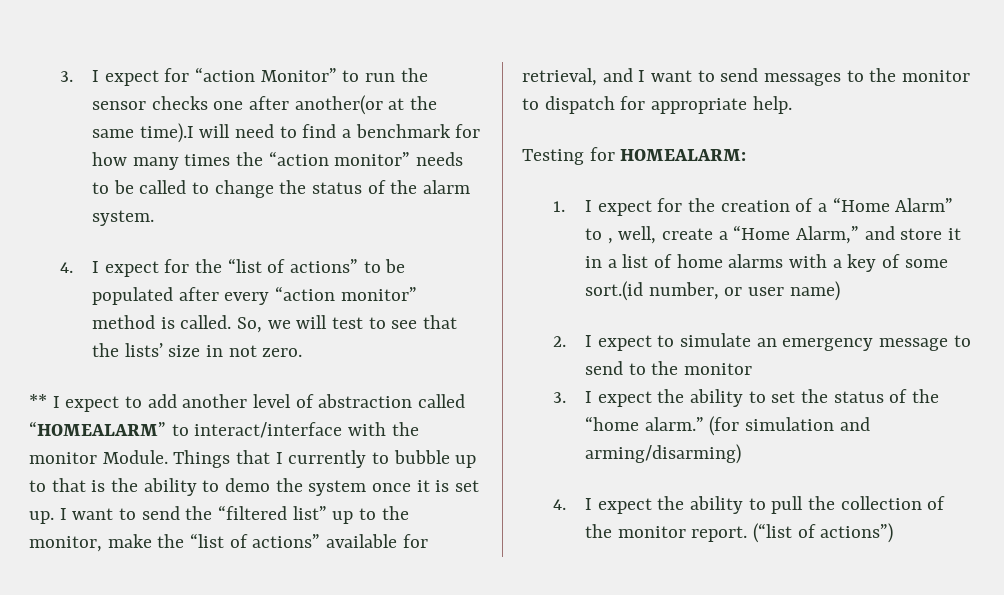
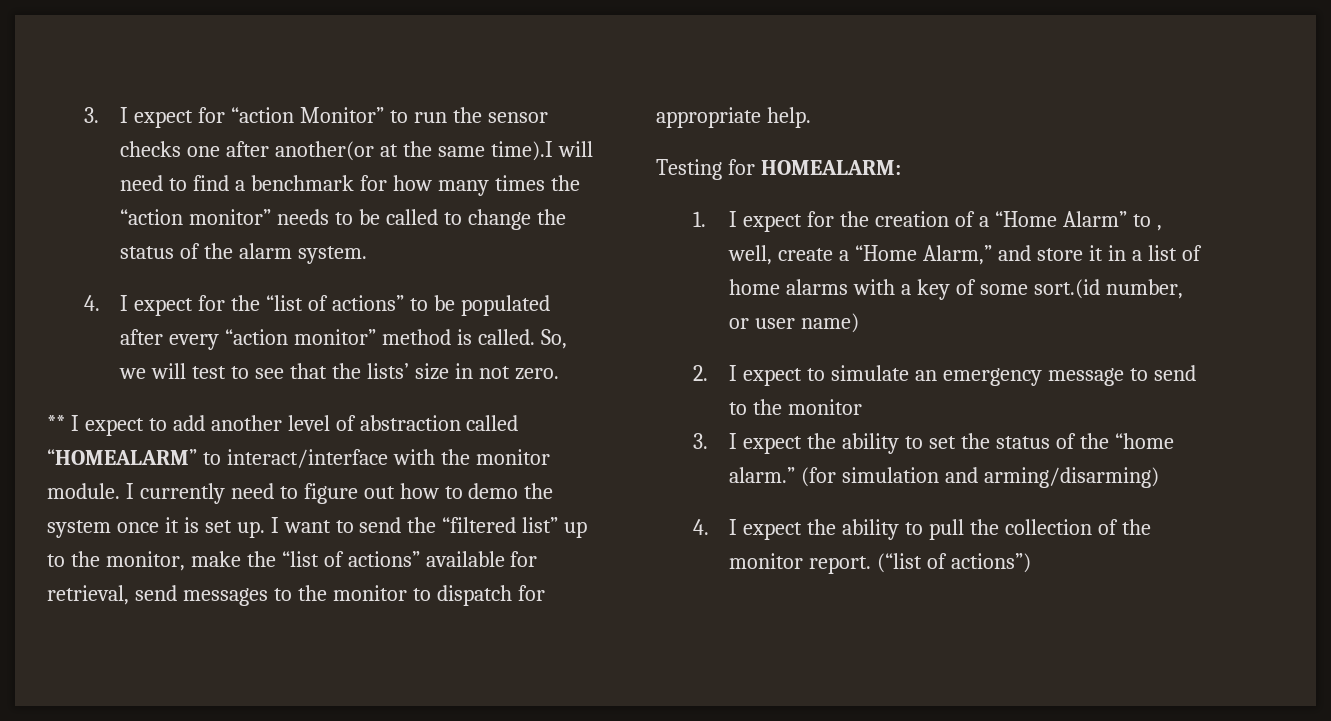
[102,450,477,468] [29,478,197,496] Module. Things that I currently to bubble up to that is the ability -> [47,483,439,504] module. I currently need to figure out how
[602,68,715,82] and I want to -> (129, 595) none

